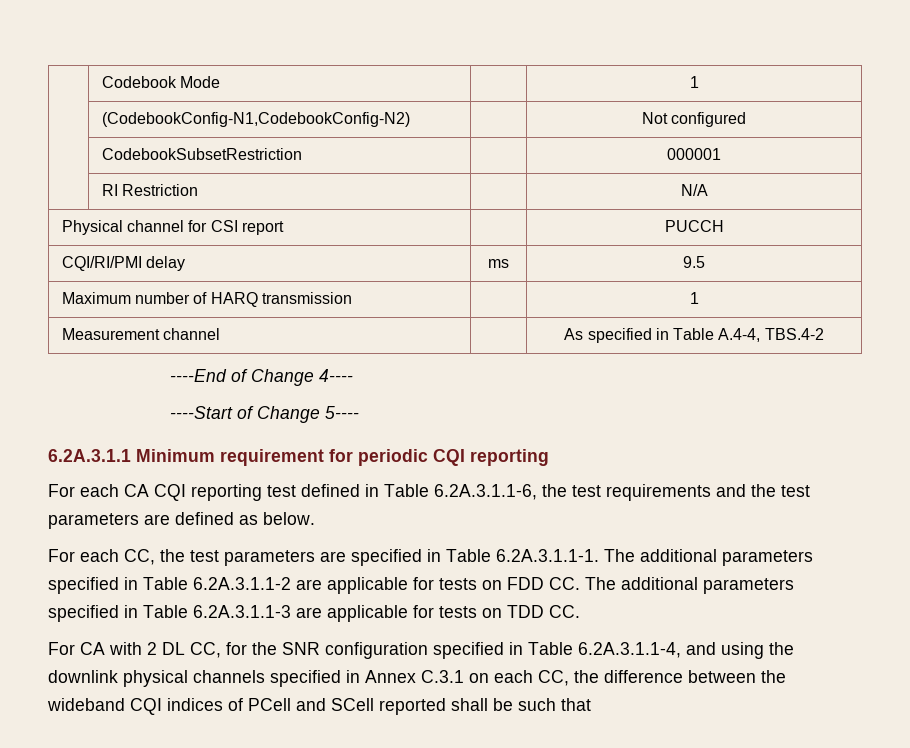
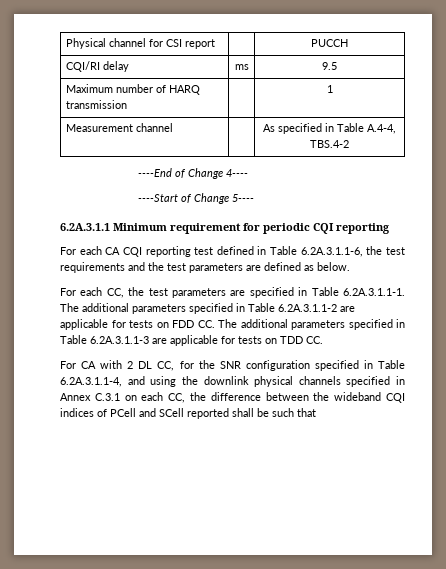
[101,76,220,88] [689,76,699,88] [101,112,410,127] [641,112,747,127] [101,148,302,160] [667,148,721,160] [101,184,198,196] [680,184,708,196] | Codebook Mode | | 1 // | (CodebookConfig-N1,CodebookConfig-N2) | | Not configured // | CodebookSubsetRestriction | | 000001 // | RI Restriction | | N/A // -> (65, 43) none
[61,256,142,271] CQI/RI/PMI -> [65,61,100,72] CQI/RI

